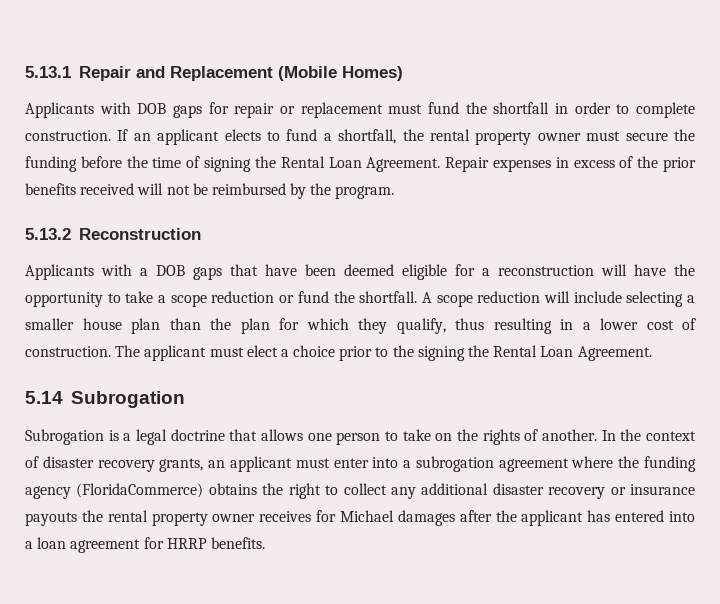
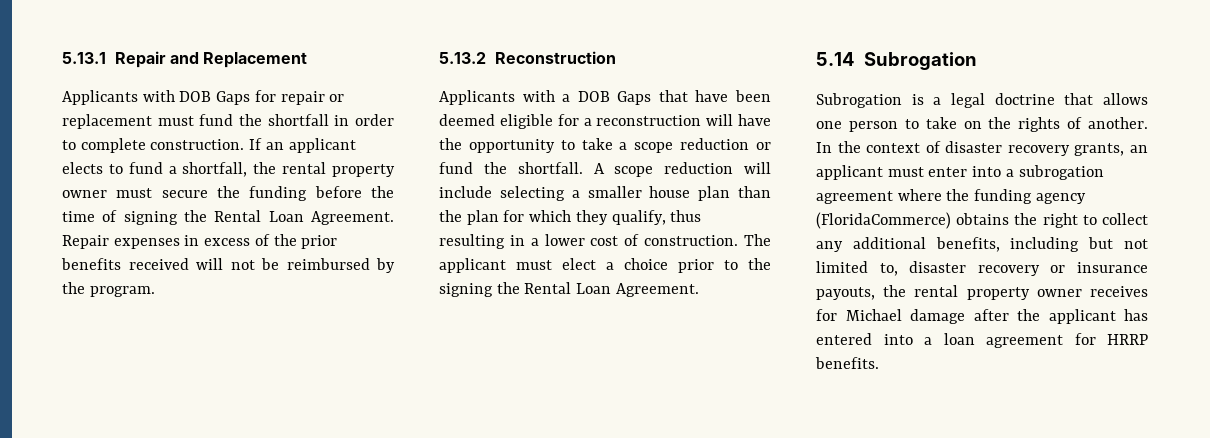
[277,66,403,81] (Mobile Homes) -> (308, 60) none
[172,105,202,118] gaps -> [216,91,251,105] Gaps
[193,267,222,280] gaps -> [617,91,652,105] Gaps
(489, 489) none -> [935,237,1148,252] [816,261,898,276] benefits, including but not limited to,
[25,512,77,526] payouts -> [816,287,875,300] payouts,
[397,510,455,526] damages -> [910,309,965,324] damage

